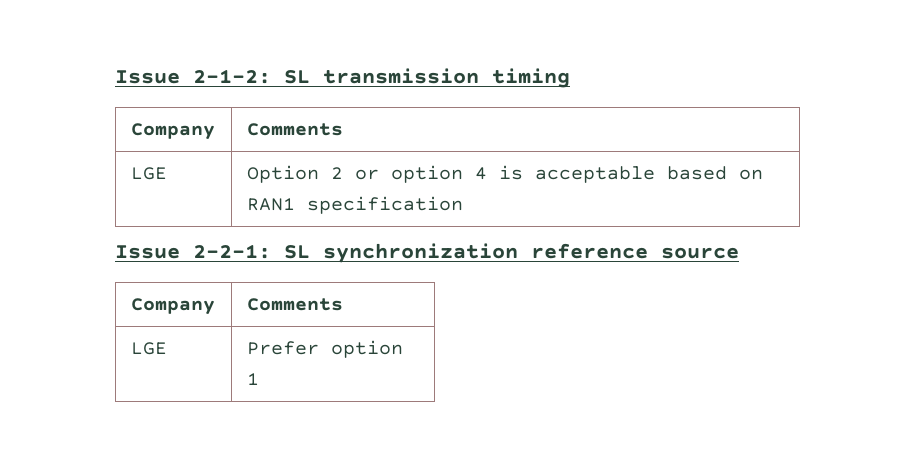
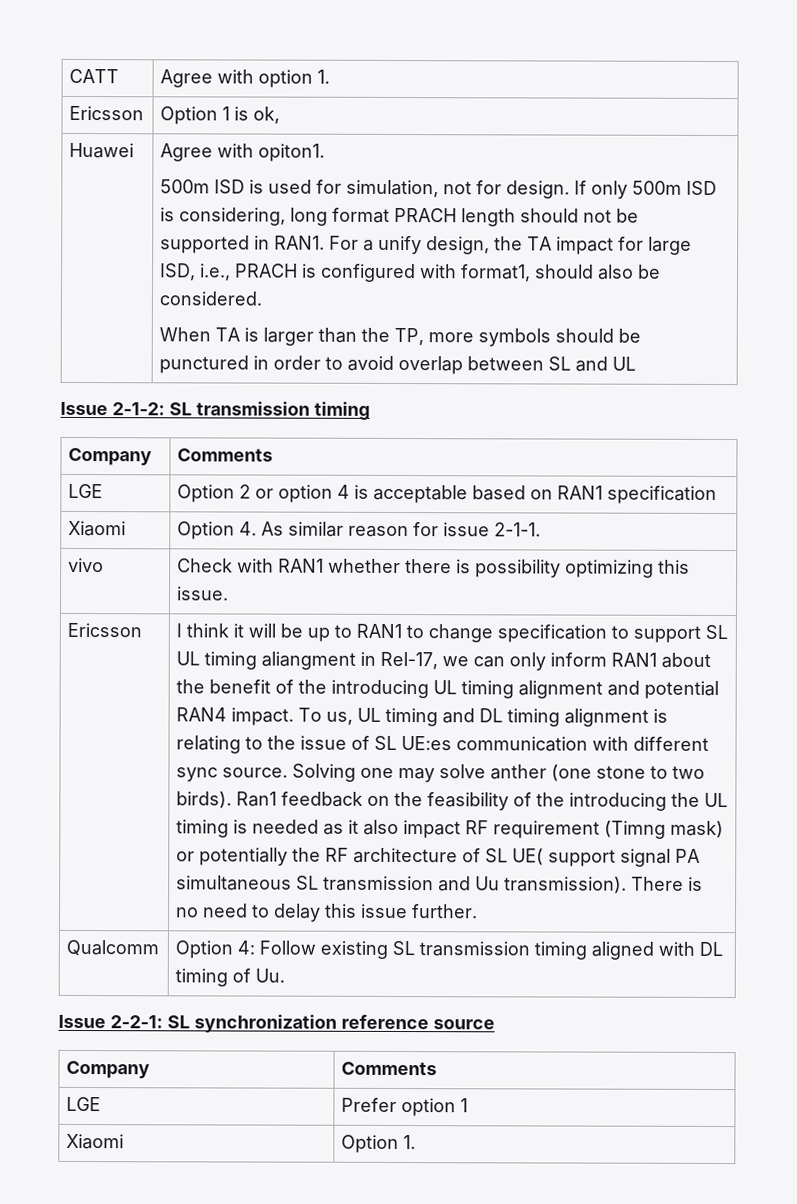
(115, 77) none -> [69,68,120,84] [160,69,331,88] [69,105,145,121] [160,106,281,125] [69,142,135,159] [160,143,326,162] [160,179,718,199] [160,207,640,227] [160,235,693,255] [160,263,662,283] [159,291,263,306] [159,327,642,347] [159,355,637,375] CATT | Agree with option 1. // Ericsson | Option 1 is ok, // Huawei | Agree with opiton1. // 500m ISD is used for simulation, not for design. If only 500m ISD is considering, long format PRACH length should not be supported in RAN1. For a unify design, the TA impact for large ISD, i.e., PRACH is configured with format1, should also be considered. // When TA is larger than the TP, more symbols should be punctured in order to avoid overlap between SL and UL //
(463, 205) none -> [68,520,127,537] [177,521,542,540] [68,557,105,573] [177,558,691,578] [177,586,230,601] [67,622,143,638] [176,623,729,643] [176,651,712,671] [176,679,720,700] [176,707,669,727] [176,735,710,754] [176,763,706,783] [176,791,729,811] [176,819,725,839] [176,847,701,867] [176,875,704,894] [176,903,479,922] [66,939,160,957] [175,940,724,960] [175,968,286,987] // Xiaomi | Option 4. As similar reason for issue 2-1-1. // vivo | Check with RAN1 whether there is possibility optimizing this issue. // Ericsson | I think it will be up to RAN1 to change specification to support SL UL timing aliangment in Rel-17, we can only inform RAN1 about the benefit of the introducing UL timing alignment and potential RAN4 impact. To us, UL timing and DL timing alignment is relating to the issue of SL UE:es communication with different sync source. Solving one may solve anther (one stone to two birds). Ran1 feedback on the feasibility of the introducing the UL timing is needed as it also impact RF requirement (Timng mask) or potentially the RF architecture of SL UE( support signal PA simultaneous SL transmission and Uu transmission). There is no need to delay this issue further. // Qualcomm | Option 4: Follow existing SL transmission timing aligned with DL timing of Uu.
(259, 379) none -> [66,1133,125,1150] [341,1134,417,1154] // Xiaomi | Option 1.

